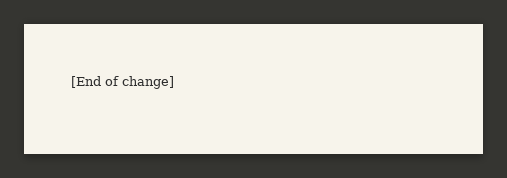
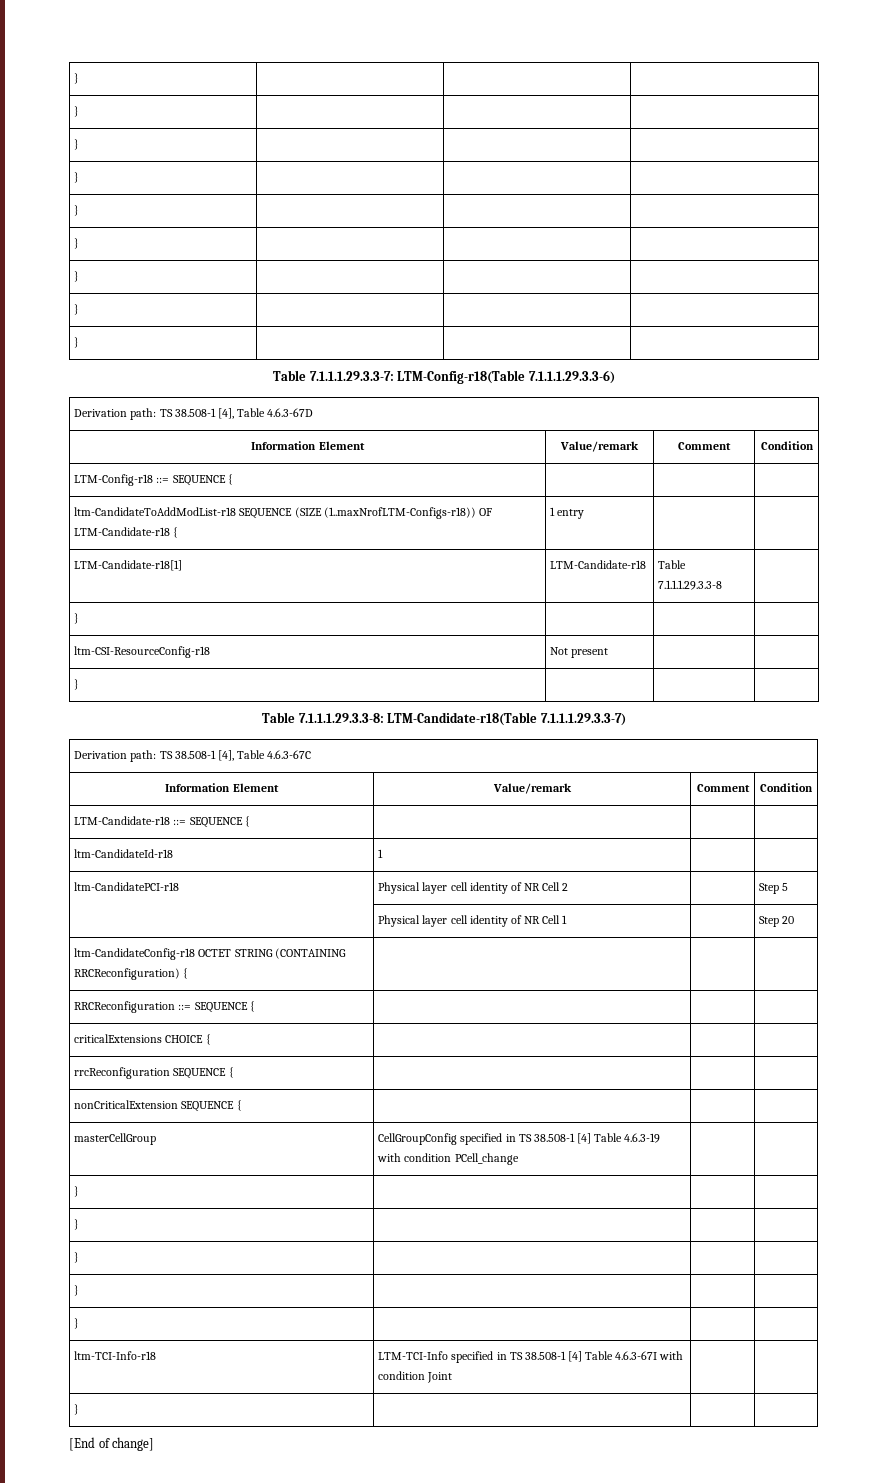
(71, 82) none -> [74,73,80,84] [74,106,80,117] [74,139,80,150] [74,172,80,183] [74,205,80,216] [74,238,80,249] [74,271,80,282] [74,304,80,315] [74,337,80,348] [273,370,615,384] [74,408,313,420] [251,441,365,450] [560,441,639,452] [678,442,731,450] [760,441,814,450] [74,474,233,486] [74,507,492,519] [74,527,179,538] [550,507,585,519] [74,560,183,571] [550,560,647,569] [658,560,687,569] [658,580,723,590] [74,613,80,624] [74,646,211,658] [550,647,609,658] [74,679,80,690] [262,712,626,726] [74,750,311,762] [165,783,279,792] [492,783,572,794] [696,784,750,792] [760,783,813,792] [74,816,250,828] [74,849,174,858] [378,849,384,858] [74,882,180,891] [378,882,569,894] [759,883,789,894] [378,915,568,927] [759,916,795,927] [74,948,346,960] [74,968,189,980] [74,1001,255,1013] [74,1034,211,1045] [74,1067,234,1079] [74,1100,242,1112] [74,1133,157,1145] [378,1133,661,1145] [377,1153,519,1165] [74,1186,80,1197] [74,1219,80,1230] [74,1252,80,1263] [74,1285,80,1296] [74,1318,80,1329] [74,1351,157,1360] [378,1351,684,1363] [378,1371,453,1383] [74,1404,80,1415] } | | | // } | | | // } | | | // } | | | // } | | | // } | | | // } | | | // } | | | // } | | | // Table 7.1.1.1.29.3.3-7: LTM-Config-r18(Table 7.1.1.1.29.3.3-6) // Derivation path: TS 38.508-1 [4], Table 4.6.3-67D // Information Element | Value/remark | Comment | Condition // LTM-Config-r18 ::= SEQUENCE { | | | // ltm-CandidateToAddModList-r18 SEQUENCE (SIZE (1..maxNrofLTM-Configs-r18)) OF LTM-Candidate-r18 { | 1 entry | | // LTM-Candidate-r18[1] | LTM-Candidate-r18 | Table 7.1.1.1.29.3.3-8 | // } | | | // ltm-CSI-ResourceConfig-r18 | Not present | | // } | | | // Table 7.1.1.1.29.3.3-8: LTM-Candidate-r18(Table 7.1.1.1.29.3.3-7) // Derivation path: TS 38.508-1 [4], Table 4.6.3-67C // Information Element | Value/remark | Comment | Condition // LTM-Candidate-r18 ::= SEQUENCE { | | | // ltm-CandidateId-r18 | 1 | | // ltm-CandidatePCI-r18 | Physical layer cell identity of NR Cell 2 | | Step 5 // | Physical layer cell identity of NR Cell 1 | | Step 20 // ltm-CandidateConfig-r18 OCTET STRING (CONTAINING RRCReconfiguration) { | | | // RRCReconfiguration ::= SEQUENCE { | | | // criticalExtensions CHOICE { | | | // rrcReconfiguration SEQUENCE { | | | // nonCriticalExtension SEQUENCE { | | | // masterCellGroup | CellGroupConfig specified in TS 38.508-1 [4] Table 4.6.3-19 with condition PCell_change | | // } | | | // } | | | // } | | | // } | | | // } | | | // ltm-TCI-Info-r18 | LTM-TCI-Info specified in TS 38.508-1 [4] Table 4.6.3-67I with condition Joint | | // } | | | //

